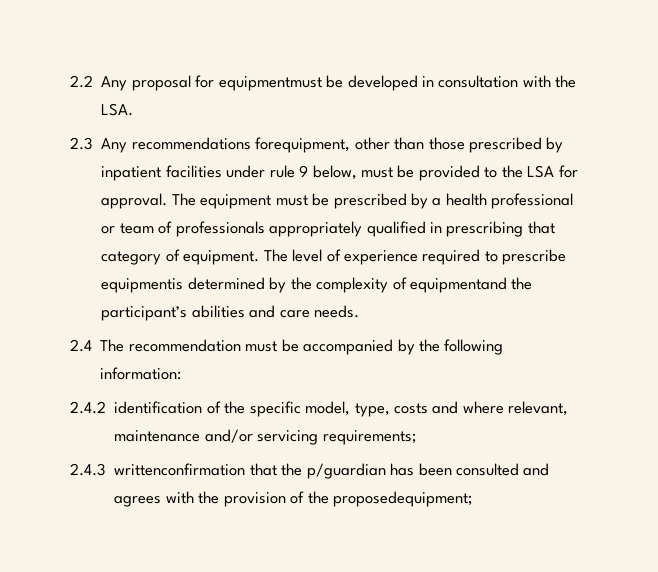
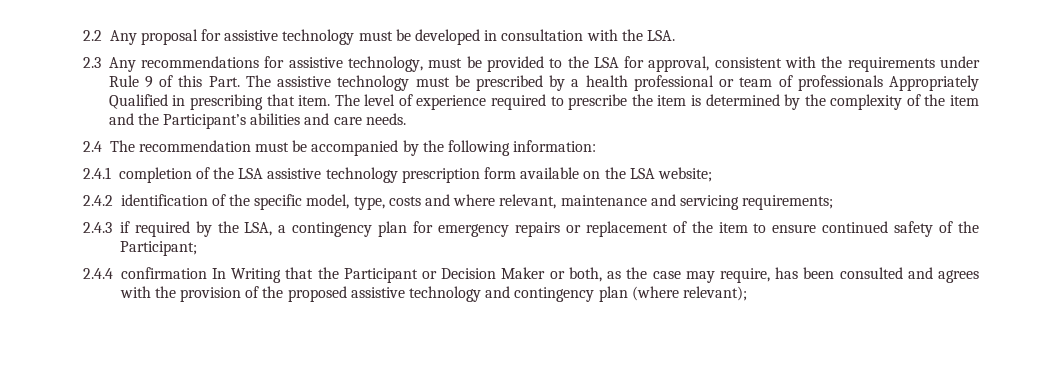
[218,76,322,91] equipmentmust -> [224,29,393,45] assistive technology must
[255,137,564,153] [101,165,357,181] forequipment, other than those prescribed by inpatient facilities under rule 9 below, -> [264,56,423,72] for assistive technology,
[101,193,272,209] approval. The equipment -> [648,56,980,72] [108,75,410,91] approval, consistent with the requirements under Rule 9 of this Part. The assistive technology
[269,221,426,237] appropriately qualified -> [889,75,980,91] [108,94,168,109] Appropriately Qualified
[101,249,260,265] category of equipment. -> [298,95,331,106] item.
[101,278,184,293] equipmentis -> [631,94,701,106] the item is
[409,277,533,293] [101,306,188,321] equipmentand the participant’s -> [924,94,980,106] [108,113,247,129] the item and the Participant’s
(182, 373) none -> [83,167,712,183] // 2.4.1 completion of the LSA assistive technology prescription form available on the LSA website;
[204,429,253,443] and/or -> [650,194,676,206] and
[114,463,386,479] writtenconfirmation that the p/guardian -> [119,221,979,237] [119,241,197,256] [83,267,770,283] if required by the LSA, a contingency plan for emergency repairs or replacement of the item to ensure continued safety of the Participant; // 2.4.4 confirmation In Writing that the Participant or Decision Maker or both, as the case may require,
[332,491,472,507] proposedequipment; -> [287,286,747,302] proposed assistive technology and contingency plan (where relevant);

